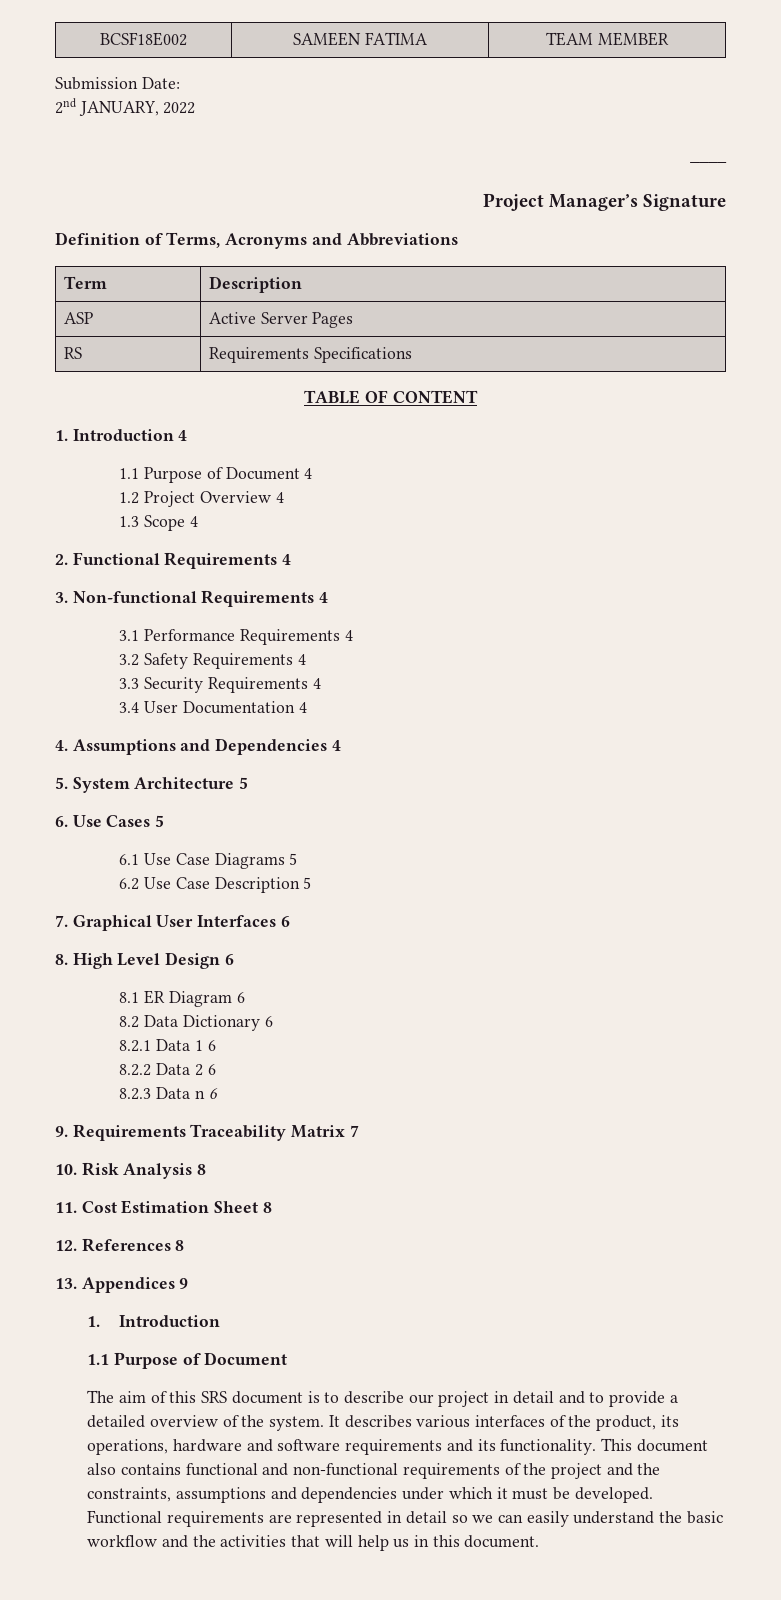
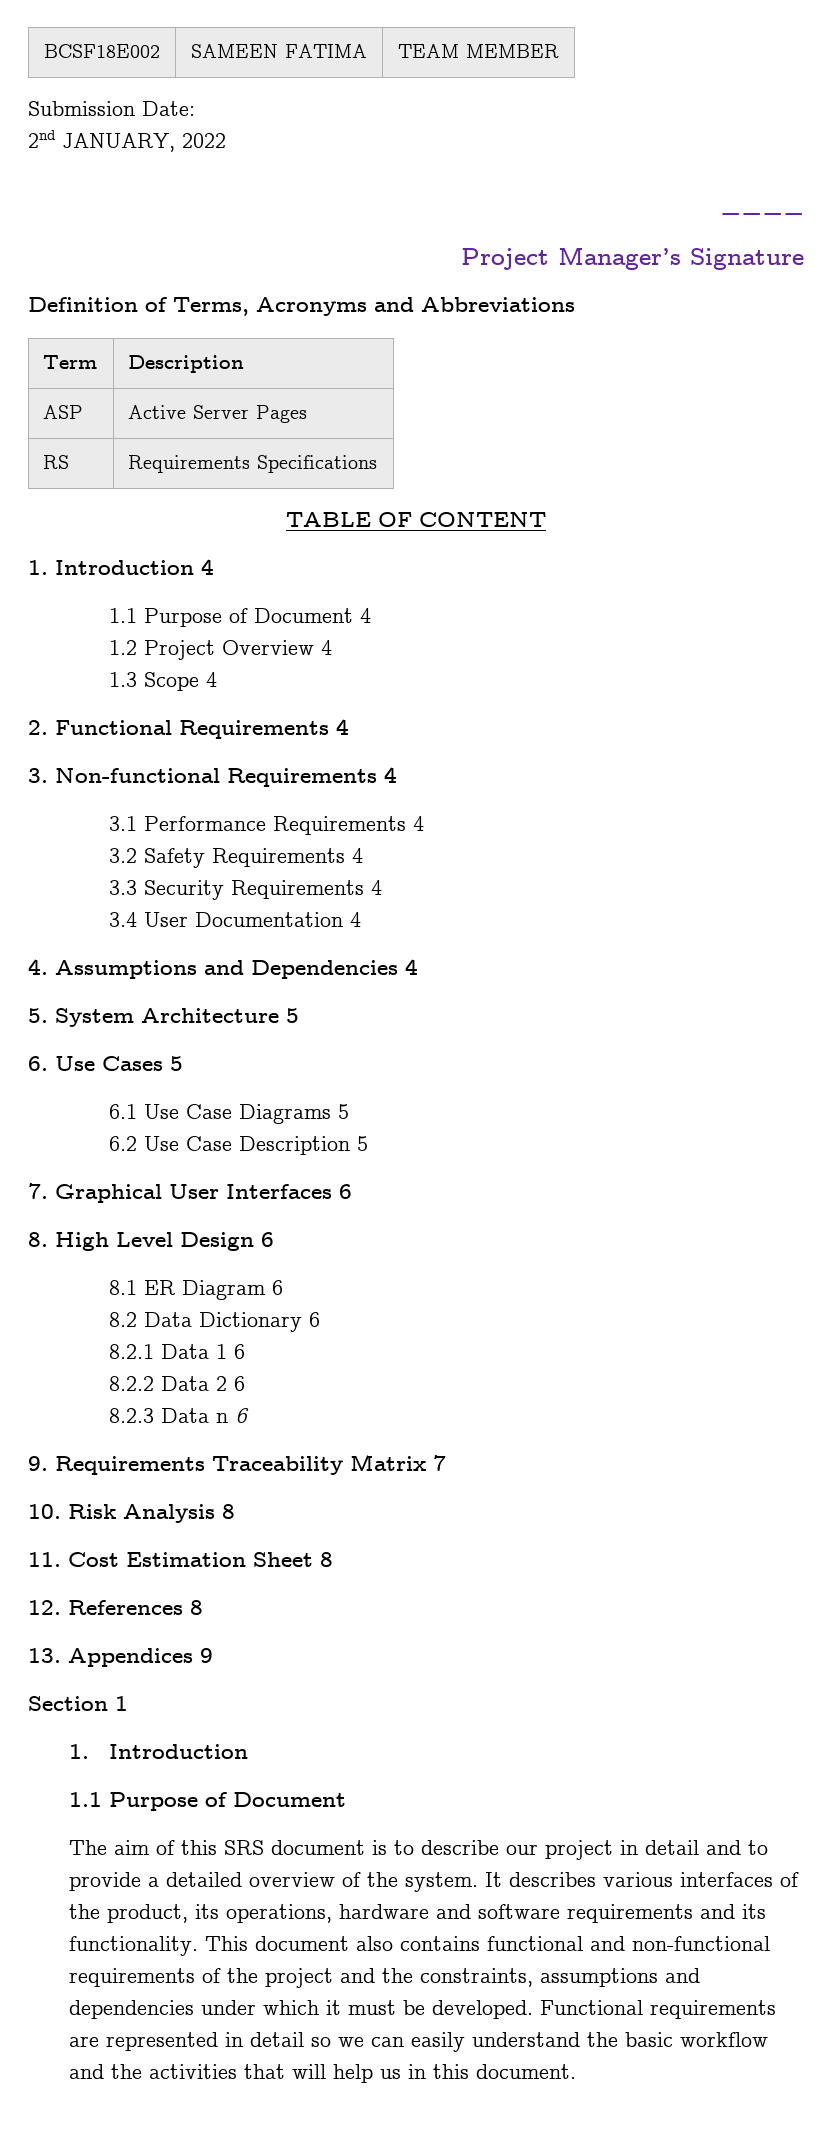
(189, 1283) none -> [28,1696,128,1711] // Section 1

